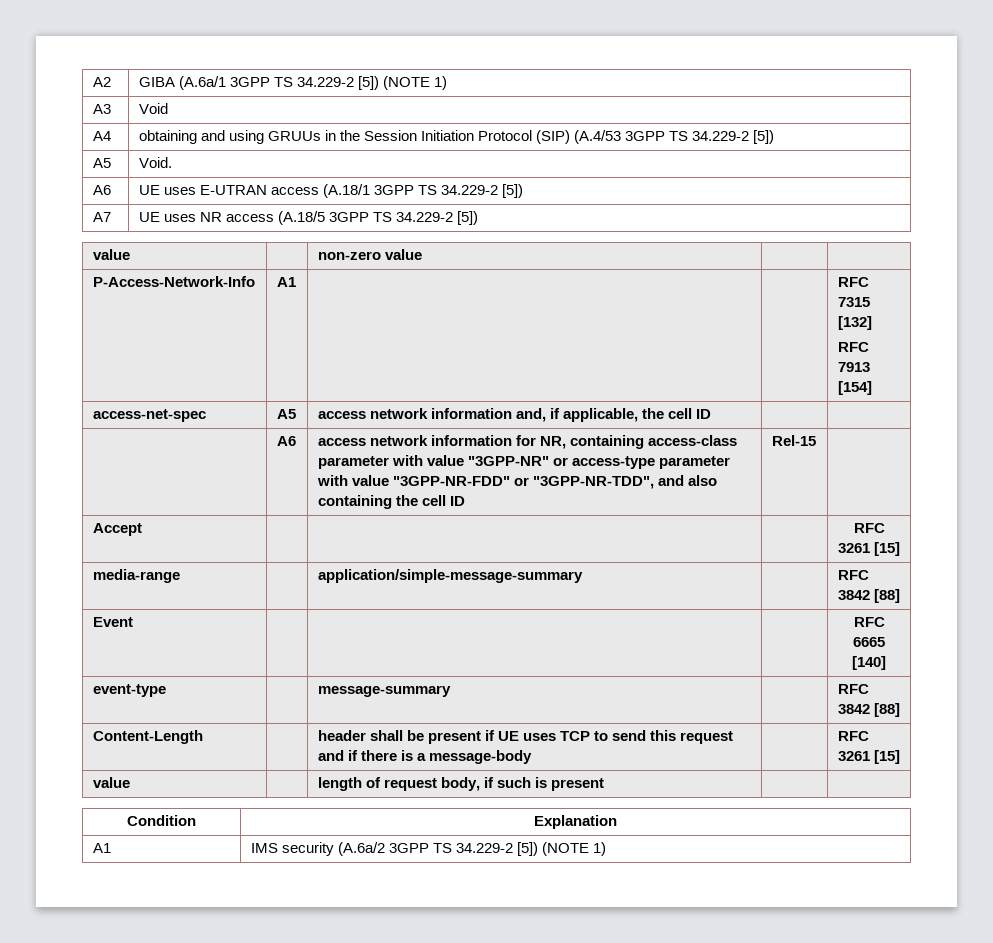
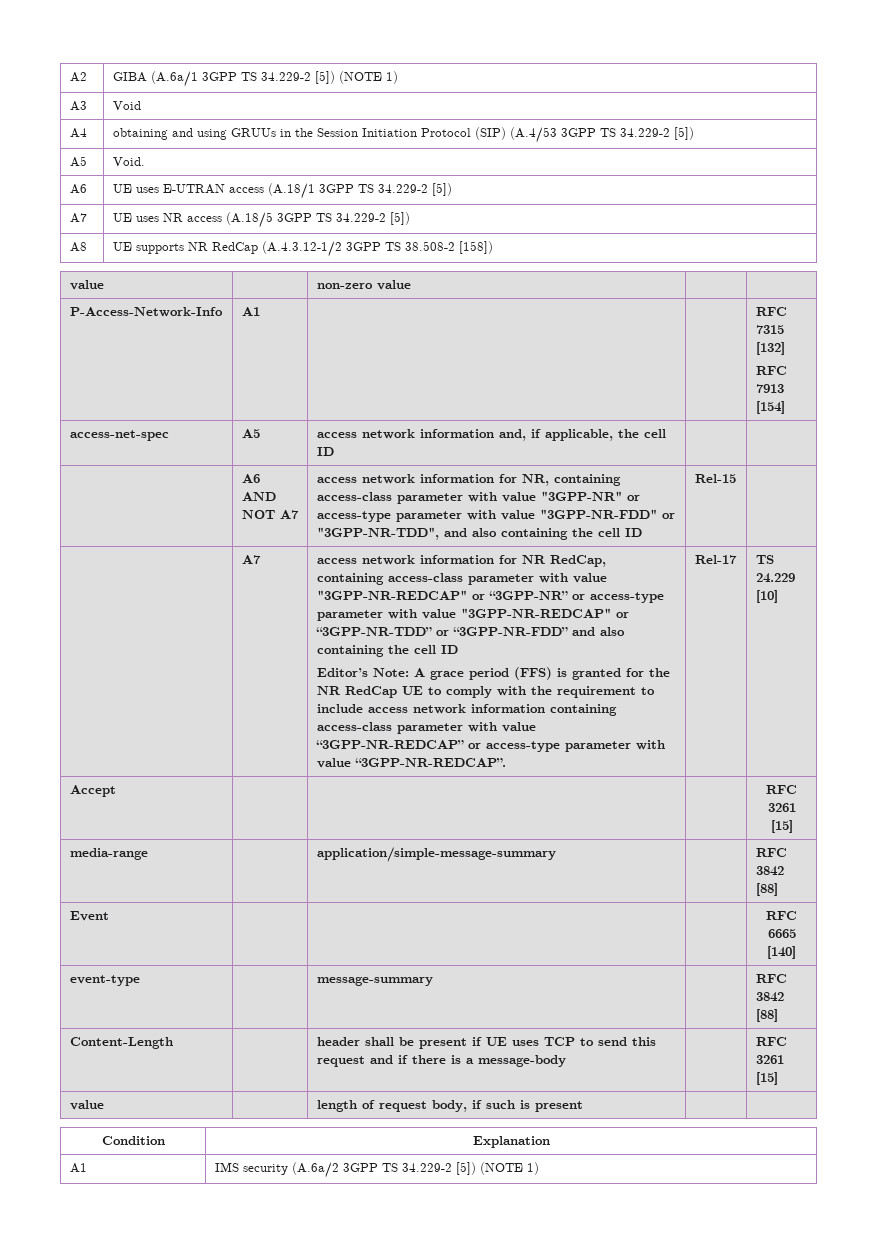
(479, 218) none -> [69,242,87,252] [112,241,493,257] // A8 | UE supports NR RedCap (A.4.3.12-1/2 3GPP TS 38.508-2 [158])
(296, 441) none -> [241,492,276,501] [241,510,299,519] AND NOT A7
(816, 440) none -> [241,555,261,564] [316,555,606,567] [316,573,607,585] [316,590,664,603] [316,608,629,621] [315,627,625,636] [316,645,458,657] [316,667,670,680] [316,686,655,698] [316,704,617,716] [316,722,536,734] [315,740,665,752] [316,758,506,768] [694,555,737,564] [755,555,774,564] [755,573,795,583] [755,590,778,603] // | A7 | access network information for NR RedCap, containing access-class parameter with value "3GPP-NR-REDCAP" or “3GPP-NR” or access-type parameter with value "3GPP-NR-REDCAP" or “3GPP-NR-TDD” or “3GPP-NR-FDD” and also containing the cell ID // Editor’s Note: A grace period (FFS) is granted for the NR RedCap UE to comply with the requirement to include access network information containing access-class parameter with value “3GPP-NR-REDCAP” or access-type parameter with value “3GPP-NR-REDCAP”. | Rel-17 | TS 24.229 [10]

